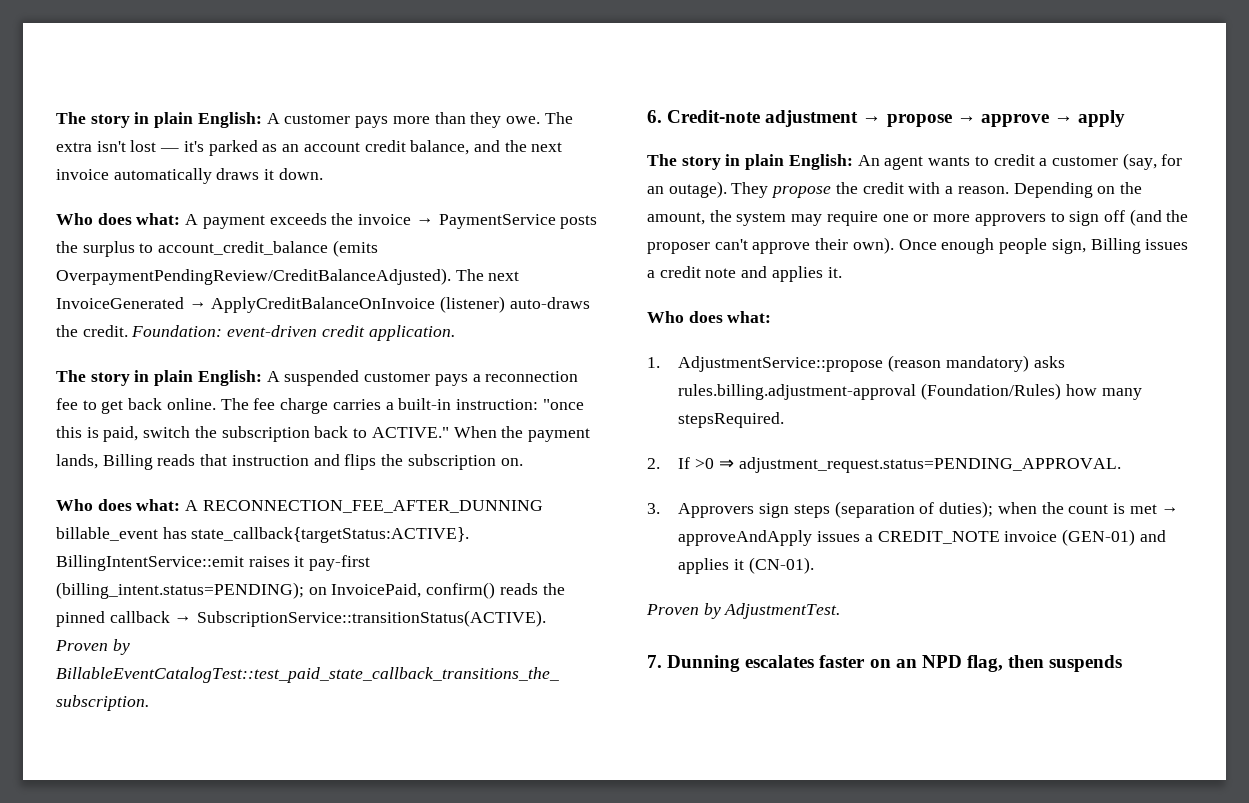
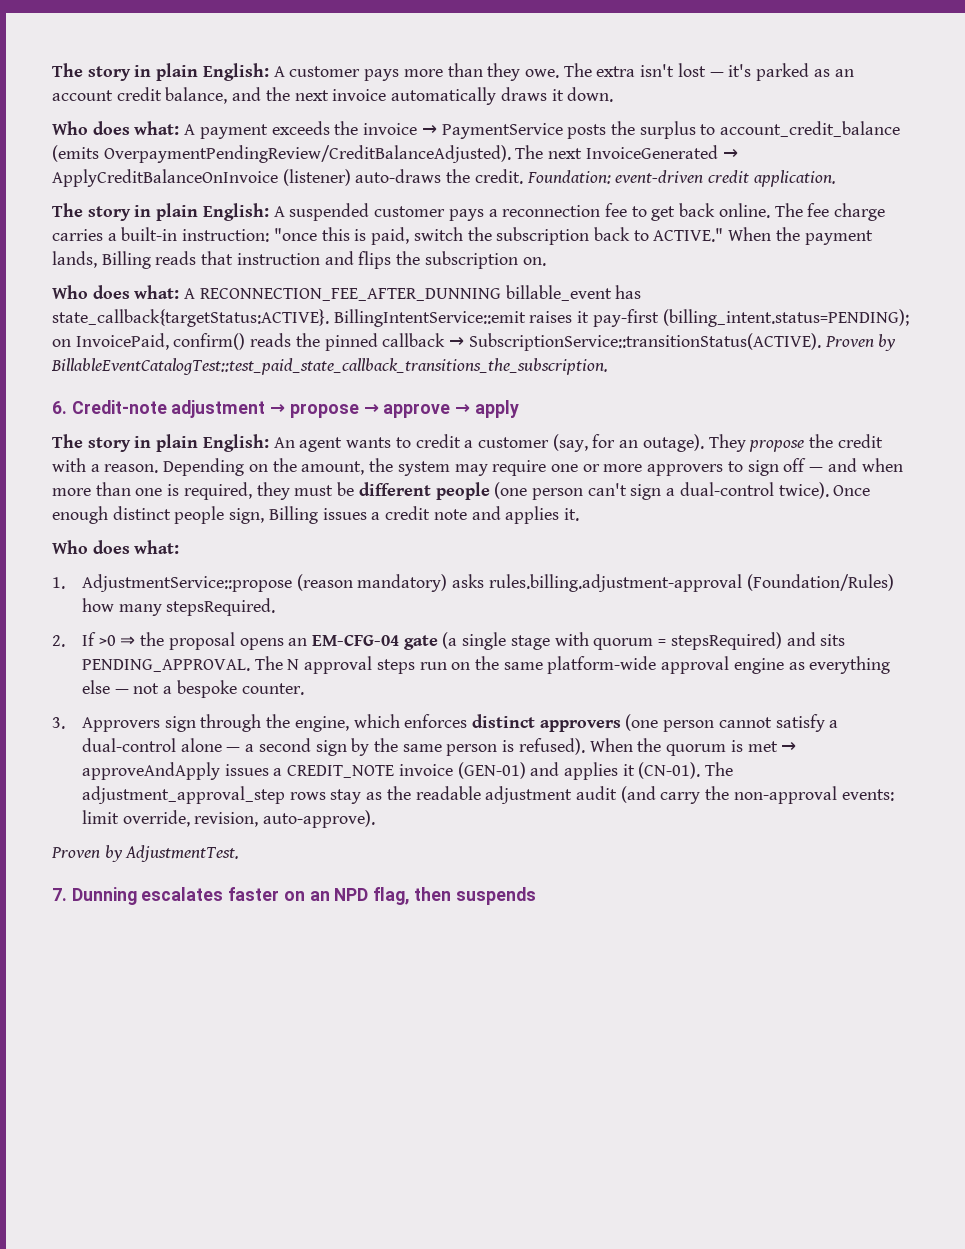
[1129,209,1189,226] [647,237,894,254] (and the proposer can't approve their own). -> [809,458,903,472] [52,482,829,500] — and when more than one is required, they must be different people (one person can't sign a dual-control twice).
(995, 246) none -> [112,506,171,520] distinct
[738,457,1121,473] [647,501,1109,518] adjustment_request.status=PENDING_APPROVAL. // 3. Approvers sign steps (separation of duties); when the count -> [140,632,846,650] [81,656,891,674] [81,680,304,698] [52,714,839,732] [81,738,727,756] the proposal opens an EM-CFG-04 gate (a single stage with quorum = stepsRequired) and sits PENDING_APPROVAL. The N approval steps run on the same platform-wide approval engine as everything else — not a bespoke counter. // 3. Approvers sign through the engine, which enforces distinct approvers (one person cannot satisfy a dual-control alone — a second sign by the same person is refused). When the quorum
(814, 565) none -> [705,762,734,776] [81,786,894,804] [81,810,376,828] The adjustment_approval_step rows stay as the readable adjustment audit (and carry the non-approval events: limit override, revision, auto-approve).

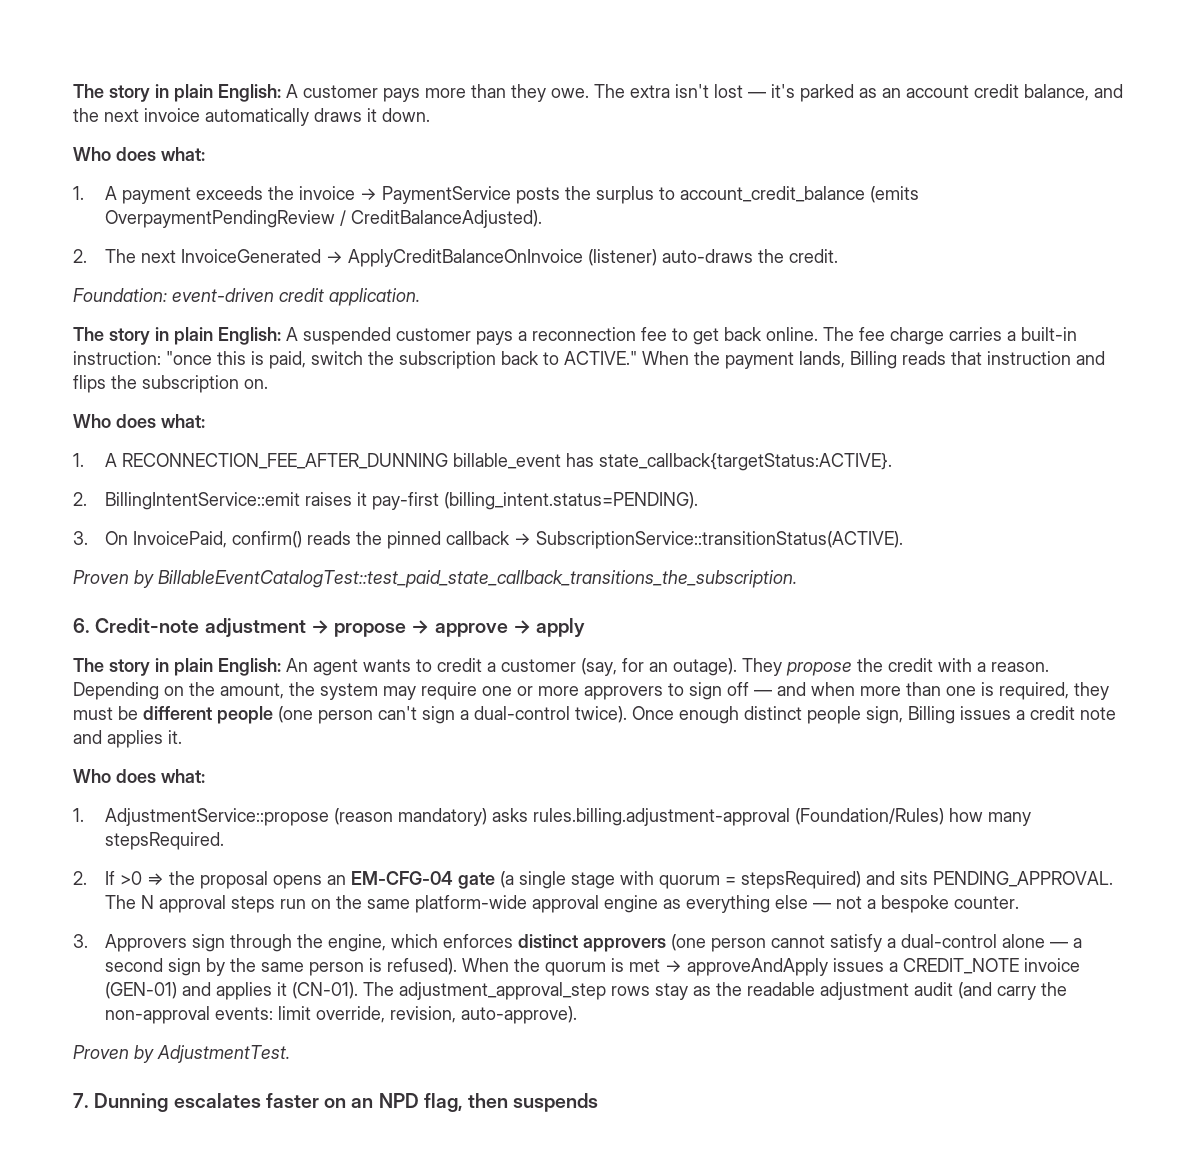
(180, 128) none -> [73,186,84,200] // 1.
[103,145,511,163] OverpaymentPendingReview/CreditBalanceAdjusted). -> [105,210,543,228] [73,249,87,263] OverpaymentPendingReview / CreditBalanceAdjusted). // 2.
(523, 176) none -> (839, 256) //
(180, 292) none -> [73,453,84,467] // 1.
(329, 318) none -> [73,492,87,506] // 2.
[662,309,909,327] [52,339,71,347] (billing_intent.status=PENDING); on -> [444,492,699,510] [73,531,129,545] (billing_intent.status=PENDING). // 3. On
(821, 342) none -> (904, 540) //

